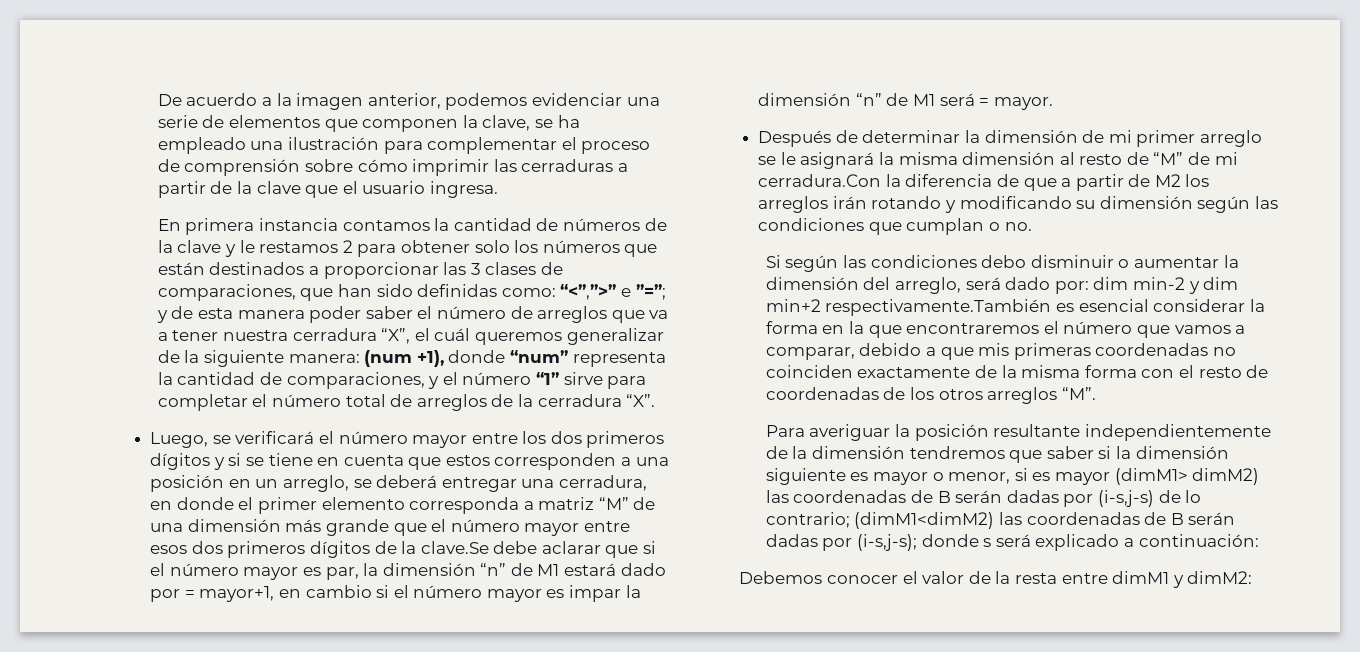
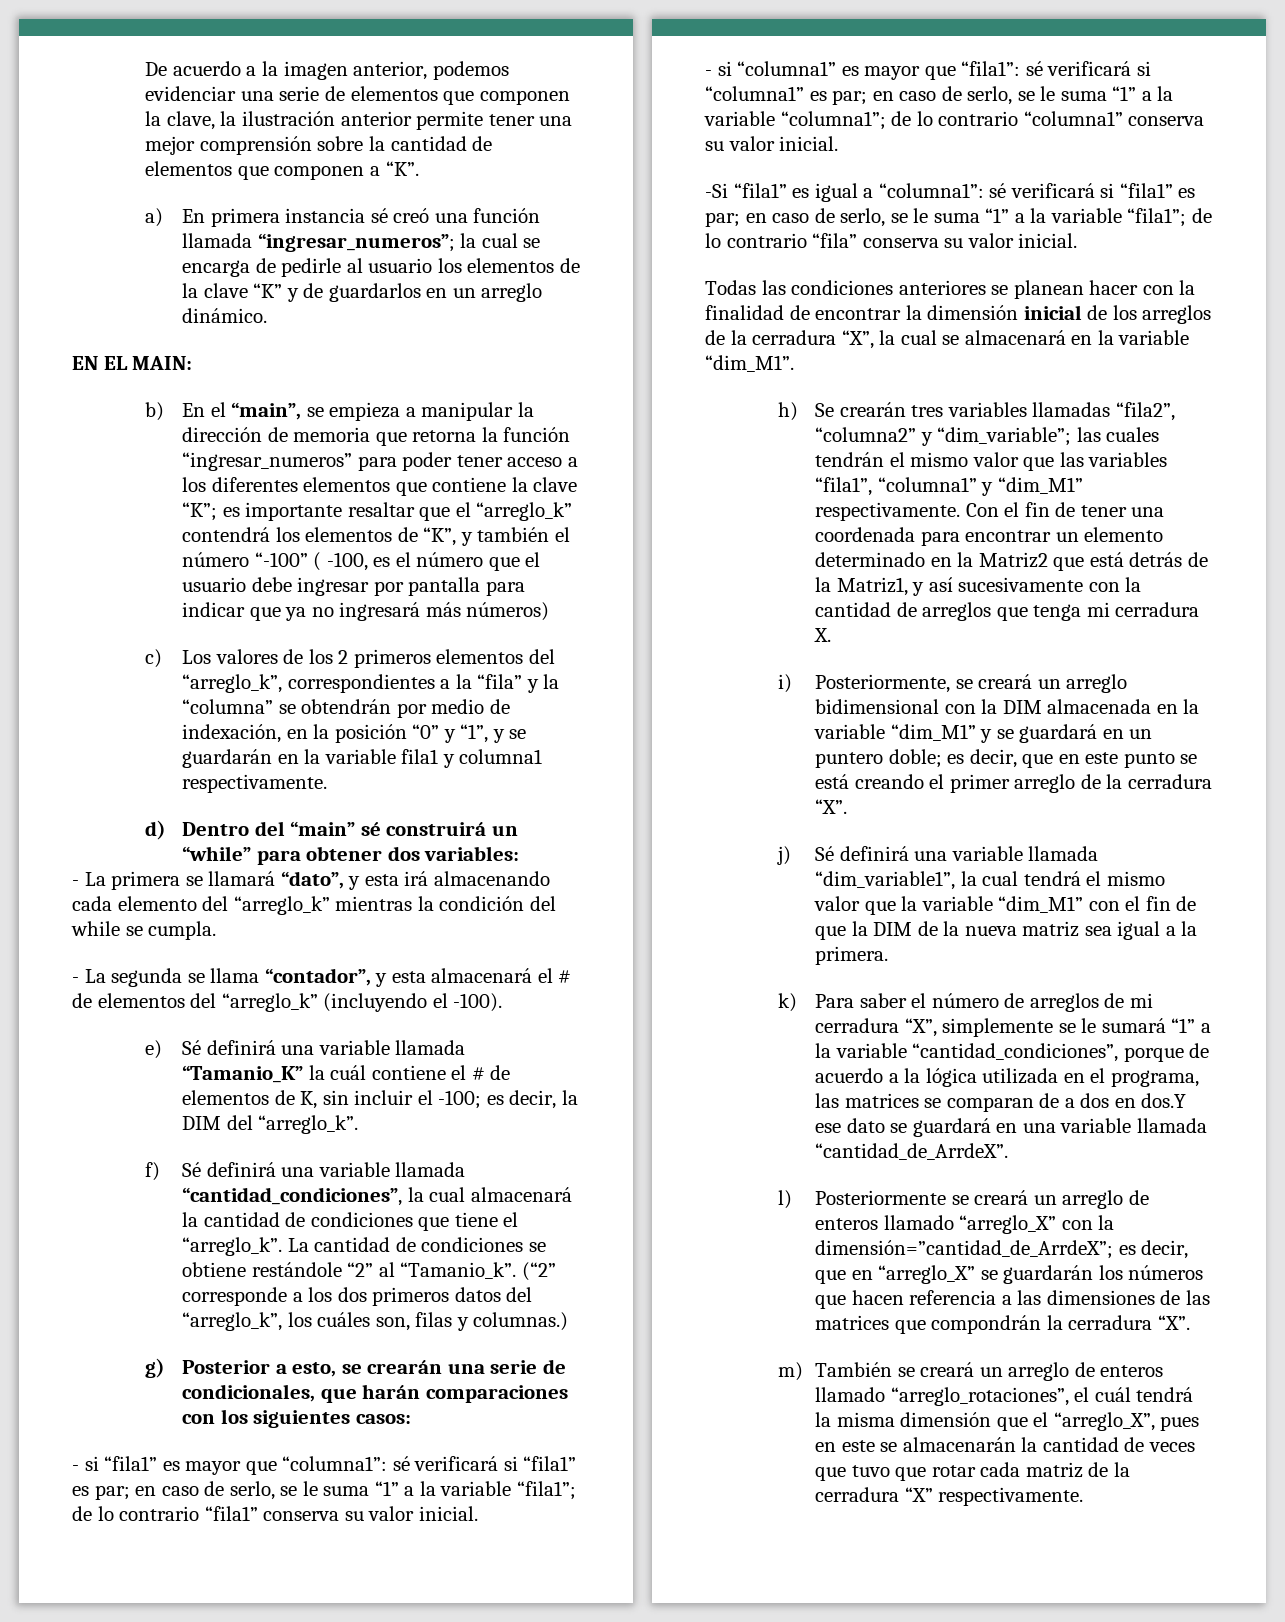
[534,115,580,128] [157,137,651,154] [157,159,628,176] [157,181,498,198] [157,218,667,235] [157,240,658,257] [157,262,563,279] [157,284,666,301] [156,306,362,323] se ha empleado una ilustración para complementar el proceso de comprensión sobre cómo imprimir las cerraduras a partir de la clave que el usuario ingresa. // En primera instancia contamos la cantidad de números de la clave y le restamos 2 para obtener solo los números que están destinados a proporcionar las 3 clases de comparaciones, que han sido definidas como: “<”,”>” e ”=”; y de esta manera poder -> [220,111,573,130] [145,136,493,155] [145,161,419,180] [145,208,541,227] [182,233,541,252] [182,258,580,277] [182,283,543,302] [182,308,268,323] [72,356,193,370] [145,402,534,421] [182,427,571,446] [182,452,578,471] [182,477,578,496] [182,502,573,521] [182,527,570,546] [182,552,541,571] [182,577,525,596] [182,602,550,621] [145,649,555,668] [182,674,560,693] [182,699,510,718] [182,724,527,743] [182,749,543,768] [182,774,328,793] [145,820,518,840] [182,846,520,865] [72,871,550,890] [72,896,556,915] [71,921,217,940] [72,968,572,987] [72,993,503,1012] [145,1040,466,1059] [182,1065,511,1083] [182,1090,578,1109] [182,1115,359,1134] [145,1162,466,1181] [182,1187,572,1206] [182,1212,519,1231] [182,1237,546,1256] [182,1262,556,1281] [182,1287,533,1306] [182,1312,569,1331] [145,1358,566,1378] [182,1384,568,1403] [182,1409,411,1428] [72,1456,577,1475] [72,1481,576,1500] [72,1506,478,1521] [705,61,1151,80] [705,86,1174,105] [704,111,1205,130] [705,136,839,151] [705,183,1196,202] [705,208,1212,227] [705,233,1078,248] [705,280,1196,299] [705,305,1212,324] [705,330,1190,349] [705,355,794,372] [778,402,1175,421] [815,427,1160,446] [815,452,1168,471] [815,477,1083,496] [815,502,1165,521] [815,527,1164,546] [815,552,1208,571] [815,577,1142,596] [815,602,1200,621] [814,628,832,642] [778,674,1128,693] [815,699,1200,714] [814,724,1153,743] [815,749,1198,768] [815,774,1212,793] [815,799,848,814] [777,846,1099,865] [815,871,1165,890] [814,896,1197,915] [815,921,1198,940] [815,946,889,965] [778,993,855,1012] la ilustración anterior permite tener una mejor comprensión sobre la cantidad de elementos que componen a “K”. // a) En primera instancia sé creó una función llamada “ingresar_numeros”; la cual se encarga de pedirle al usuario los elementos de la clave “K” y de guardarlos en un arreglo dinámico. // EN EL MAIN: // b) En el “main”, se empieza a manipular la dirección de memoria que retorna la función “ingresar_numeros” para poder tener acceso a los diferentes elementos que contiene la clave “K”; es importante resaltar que el “arreglo_k” contendrá los elementos de “K”, y también el número “-100” ( -100, es el número que el usuario debe ingresar por pantalla para indicar que ya no ingresará más números) // c) Los valores de los 2 primeros elementos del “arreglo_k”, correspondientes a la “fila” y la “columna” se obtendrán por medio de indexación, en la posición “0” y “1”, y se guardarán en la variable fila1 y columna1 respectivamente. // d) Dentro del “main” sé construirá un “while” para obtener dos variables: // - La primera se llamará “dato”, y esta irá almacenando cada elemento del “arreglo_k” mientras la condición del while se cumpla. // - La segunda se llama “contador”, y esta almacenará el # de elementos del “arreglo_k” (incluyendo el -100). // e) Sé definirá una variable llamada “Tamanio_K” la cuál contiene el # de elementos de K, sin incluir el -100; es decir, la DIM del “arreglo_k”. // f) Sé definirá una variable llamada “cantidad_condiciones”, la cual almacenará la cantidad de condiciones que tiene el “arreglo_k”. La cantidad de condiciones se obtiene restándole “2” al “Tamanio_k”. (“2” corresponde a los dos primeros datos del “arreglo_k”, los cuáles son, filas y columnas.) // g) Posterior a esto, se crearán una serie de condicionales, que harán comparaciones con los siguientes casos: // - si “fila1” es mayor que “columna1”: sé verificará si “fila1” es par; en caso de serlo, se le suma “1” a la variable “fila1”; de lo contrario “fila1” conserva su valor inicial. // - si “columna1” es mayor que “fila1”: sé verificará si “columna1” es par; en caso de serlo, se le suma “1” a la variable “columna1”; de lo contrario “columna1” conserva su valor inicial. // -Si “fila1” es igual a “columna1”: sé verificará si “fila1” es par; en caso de serlo, se le suma “1” a la variable “fila1”; de lo contrario “fila” conserva su valor inicial. // Todas las condiciones anteriores se planean hacer con la finalidad de encontrar la dimensión inicial de los arreglos de la cerradura “X”, la cual se almacenará en la variable “dim_M1”. // h) Se crearán tres variables llamadas “fila2”, “columna2” y “dim_variable”; las cuales tendrán el mismo valor que las variables “fila1”, “columna1” y “dim_M1” respectivamente. Con el fin de tener una coordenada para encontrar un elemento determinado en la Matriz2 que está detrás de la Matriz1, y así sucesivamente con la cantidad de arreglos que tenga mi cerradura X. // i) Posteriormente, se creará un arreglo bidimensional con la DIM almacenada en la variable “dim_M1” y se guardará en un puntero doble; es decir, que en este punto se está creando el primer arreglo de la cerradura “X”. // j) Sé definirá una variable llamada “dim_variable1”, la cual tendrá el mismo valor que la variable “dim_M1” con el fin de que la DIM de la nueva matriz sea igual a la primera. // k) Para
[611,310,669,323] [157,328,664,345] [157,350,666,367] [157,372,647,389] [157,394,656,411] [150,431,665,448] [150,453,669,470] [150,475,647,492] [150,497,656,514] [150,519,630,536] [150,541,657,558] [150,563,666,580] [150,585,641,602] [758,93,1053,110] [758,130,1262,147] [758,152,1238,169] [758,174,1210,191] [758,196,1278,213] [758,218,1032,235] [765,255,1239,272] [765,277,1239,294] [765,299,1265,316] [765,321,1246,338] [765,343,1236,360] [765,365,1269,378] [765,387,1096,404] [765,424,1271,441] [765,446,1229,463] [765,468,1260,485] [765,490,1202,507] [765,512,1236,529] [765,534,1259,551] [739,571,1253,588] que va a tener nuestra cerradura “X”, el cuál queremos generalizar de la siguiente manera: (num +1), donde “num” representa la cantidad de comparaciones, y el número “1” sirve para completar el número total de arreglos de la cerradura “X”. // Luego, se verificará el número mayor entre los dos primeros dígitos y si se tiene en cuenta que estos corresponden a una posición en un arreglo, se deberá entregar una cerradura, en donde el primer elemento corresponda a matriz “M” de una dimensión más grande que el número mayor entre esos dos primeros dígitos de la clave.Se debe aclarar que si el número mayor es par, la dimensión “n” de M1 estará dado por = mayor+1, en cambio si el número mayor es impar la dimensión “n” de M1 será = mayor. // Después de determinar la dimensión de mi primer arreglo se le asignará la misma dimensión al resto de “M” de mi cerradura.Con la diferencia de que a partir de M2 los arreglos irán rotando y modificando su dimensión según las condiciones que cumplan o no. // Si según las condiciones debo disminuir o aumentar la dimensión del arreglo, será dado por: dim min-2 y dim min+2 respectivamente.También es esencial considerar la forma en la que encontraremos el número que vamos a comparar, debido a que mis primeras coordenadas no coinciden exactamente de la misma forma con el resto de coordenadas de los otros arreglos “M”. // Para averiguar la posición resultante independientemente de la dimensión tendremos que saber si la dimensión siguiente es mayor o menor, si es mayor (dimM1> dimM2) las coordenadas de B serán dadas por (i-s,j-s) de lo contrario; (dimM1<dimM2) las coordenadas de B serán dadas por (i-s,j-s); donde s será explicado a continuación: // Debemos conocer el valor de la resta entre dimM1 y dimM2: -> [1104,993,1153,1008] [815,1018,1211,1037] [815,1043,1210,1062] [815,1068,1199,1087] [815,1093,1187,1112] [815,1118,1207,1137] [815,1143,1009,1160] [778,1190,1149,1209] [815,1215,1115,1234] [815,1240,1189,1259] [815,1265,1204,1284] [815,1290,1210,1309] [815,1315,1190,1334] [778,1362,1164,1381] [815,1387,1194,1406] [815,1412,1200,1431] [815,1437,1195,1452] [815,1462,1130,1481] [815,1487,1084,1506] de mi cerradura “X”, simplemente se le sumará “1” a la variable “cantidad_condiciones”, porque de acuerdo a la lógica utilizada en el programa, las matrices se comparan de a dos en dos.Y ese dato se guardará en una variable llamada “cantidad_de_ArrdeX”. // l) Posteriormente se creará un arreglo de enteros llamado “arreglo_X” con la dimensión=”cantidad_de_ArrdeX”; es decir, que en “arreglo_X” se guardarán los números que hacen referencia a las dimensiones de las matrices que compondrán la cerradura “X”. // m) También se creará un arreglo de enteros llamado “arreglo_rotaciones”, el cuál tendrá la misma dimensión que el “arreglo_X”, pues en este se almacenarán la cantidad de veces que tuvo que rotar cada matriz de la cerradura “X” respectivamente.

